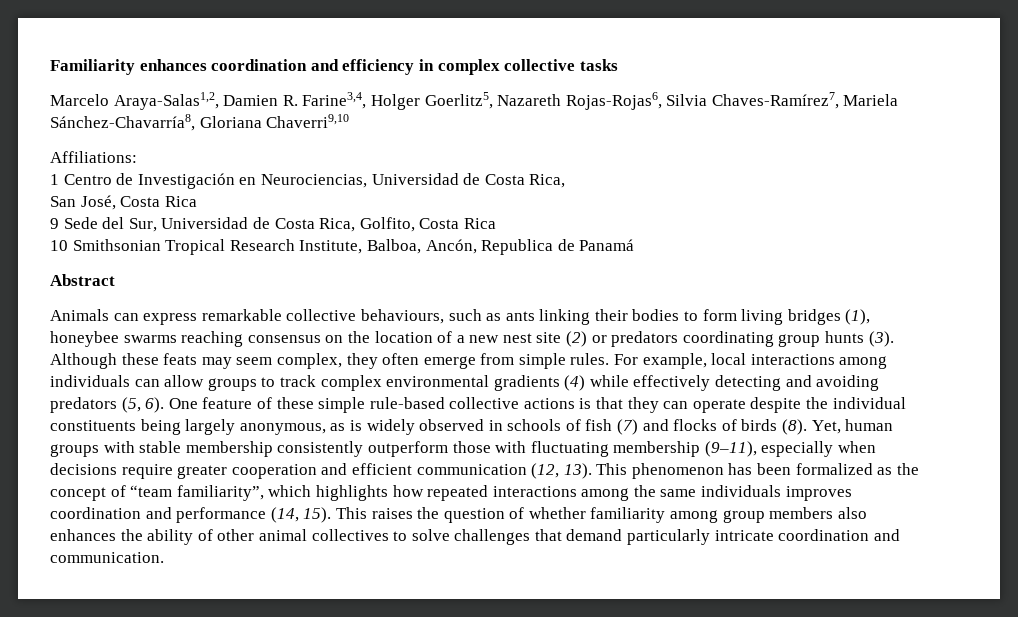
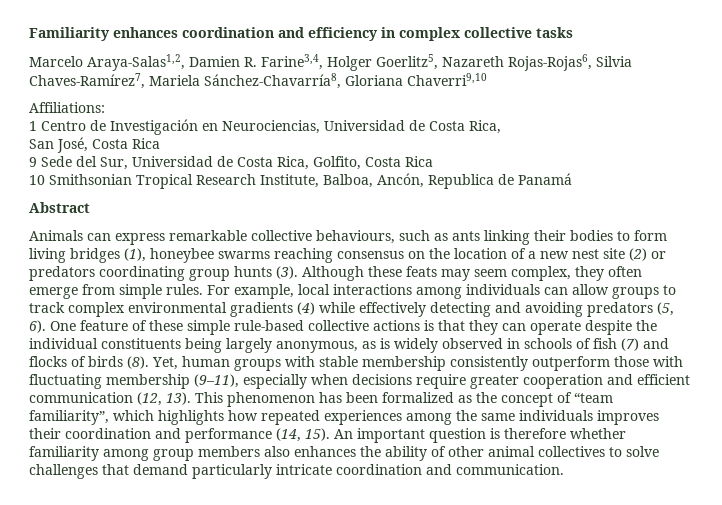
[492,486,577,497] interactions -> [324,410,402,425] experiences
(852, 493) none -> [29,428,61,439] their
[335,507,525,523] This raises the question of -> [334,428,566,443] An important question is therefore

